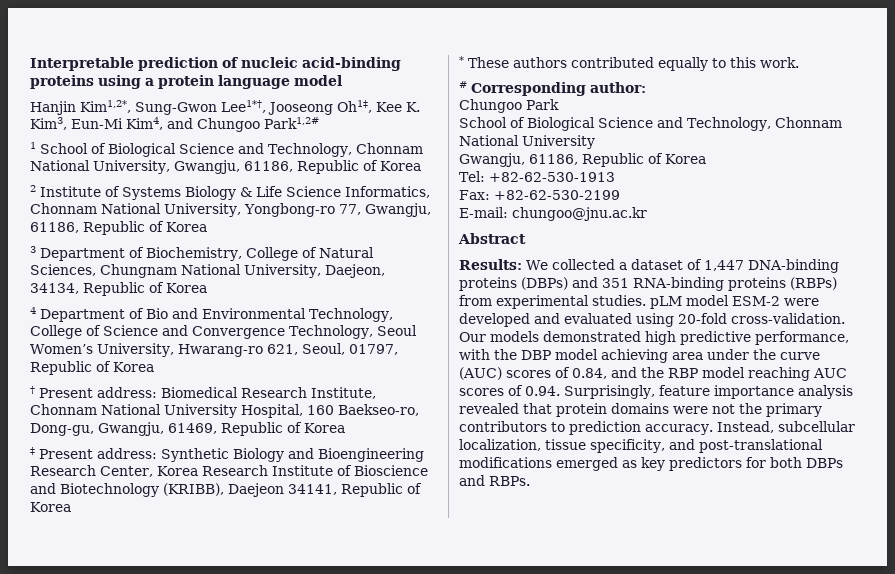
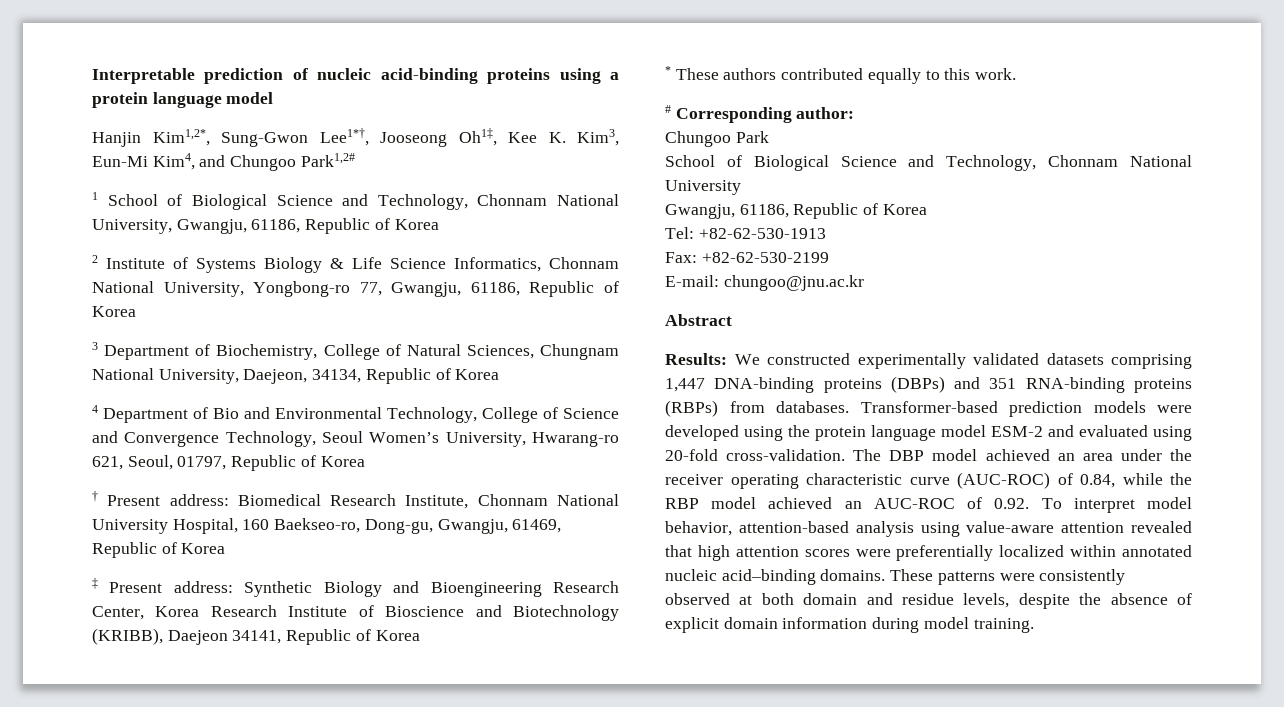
[551,259,702,270] collected a dataset of -> [767,353,1192,369] constructed experimentally validated datasets comprising
[496,295,819,309] [459,313,530,327] experimental studies. pLM model ESM-2 were developed -> [776,401,1192,417] [665,425,1043,441] databases. Transformer-based prediction models were developed using the protein language model ESM-2
[459,331,849,345] [459,349,820,363] [459,367,551,380] Our models demonstrated high predictive performance, with the DBP model achieving area under the curve (AUC) scores -> [853,449,1192,461] [665,472,1050,489] The DBP model achieved an area under the receiver operating characteristic curve (AUC-ROC)
[611,367,637,378] and -> [1122,473,1163,485] while
[748,367,847,381] [459,385,853,399] [459,403,822,417] [459,421,855,435] [459,439,823,453] [459,457,843,471] [459,475,530,486] reaching AUC scores of 0.94. Surprisingly, feature importance analysis revealed that protein domains were not the primary contributors to prediction accuracy. Instead, subcellular localization, tissue specificity, and post-translational modifications emerged as key predictors for both DBPs and RBPs. -> [768,497,1192,513] [665,521,1192,537] [665,545,1192,561] [665,569,1126,585] [665,593,1192,609] [665,617,1034,633] achieved an AUC-ROC of 0.92. To interpret model behavior, attention-based analysis using value-aware attention revealed that high attention scores were preferentially localized within annotated nucleic acid–binding domains. These patterns were consistently observed at both domain and residue levels, despite the absence of explicit domain information during model training.

